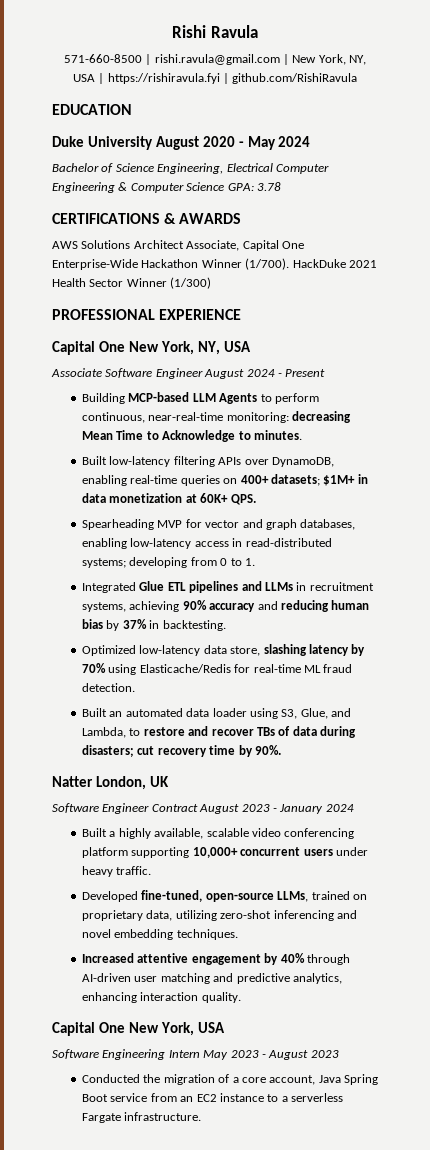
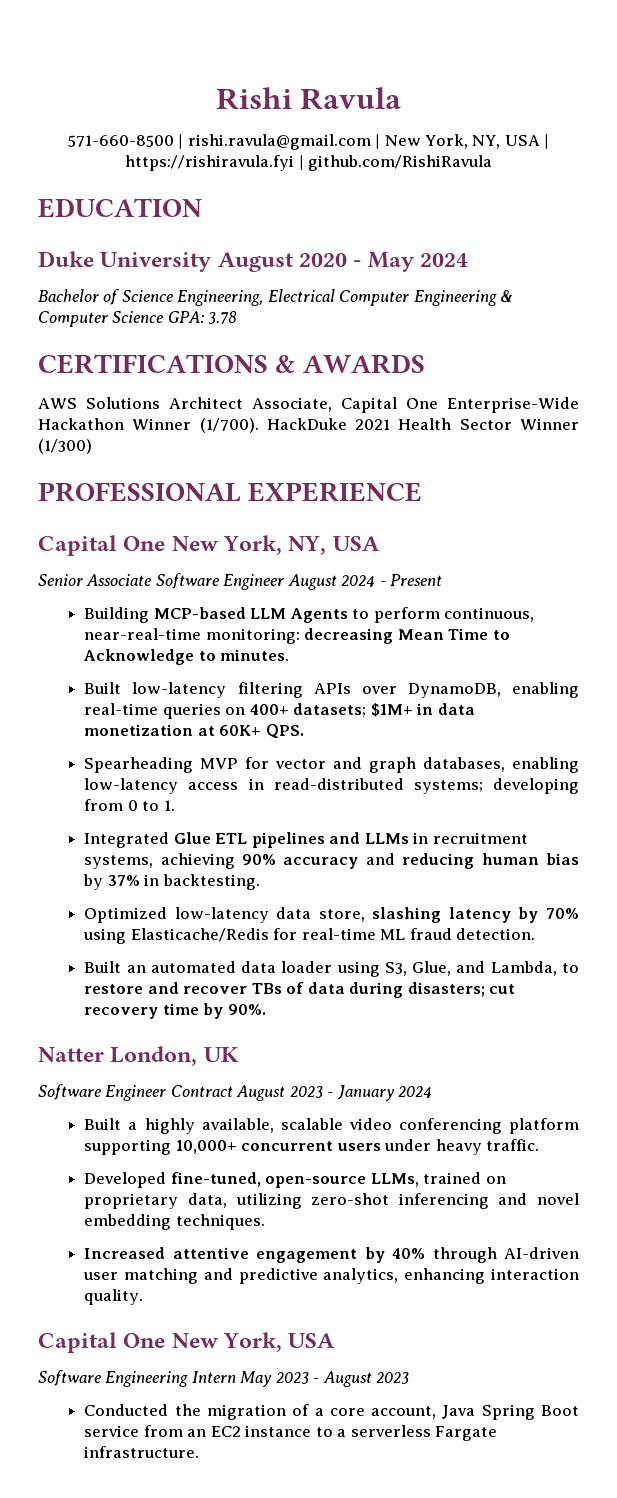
(251, 346) none -> [38,574,83,586] Senior

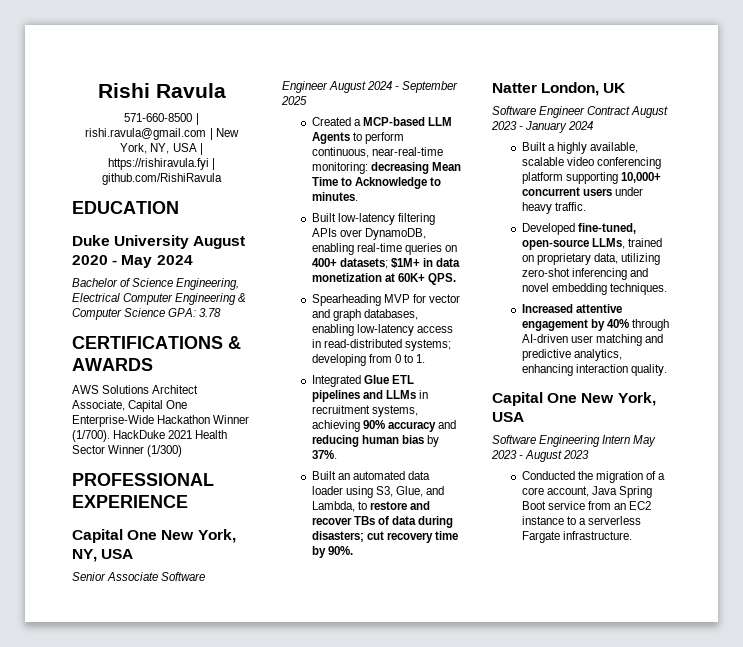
[390,574,443,586] [84,607,150,623] Present // Building -> [402,81,459,93] [281,96,307,105] [311,117,361,126] September 2025 // Created a
[107,874,260,890] [84,907,579,923] [83,928,536,944] 37% in backtesting. // Optimized low-latency data store, slashing latency by 70% using Elasticache/Redis for real-time ML fraud detection. -> [311,450,337,459] 37%.

